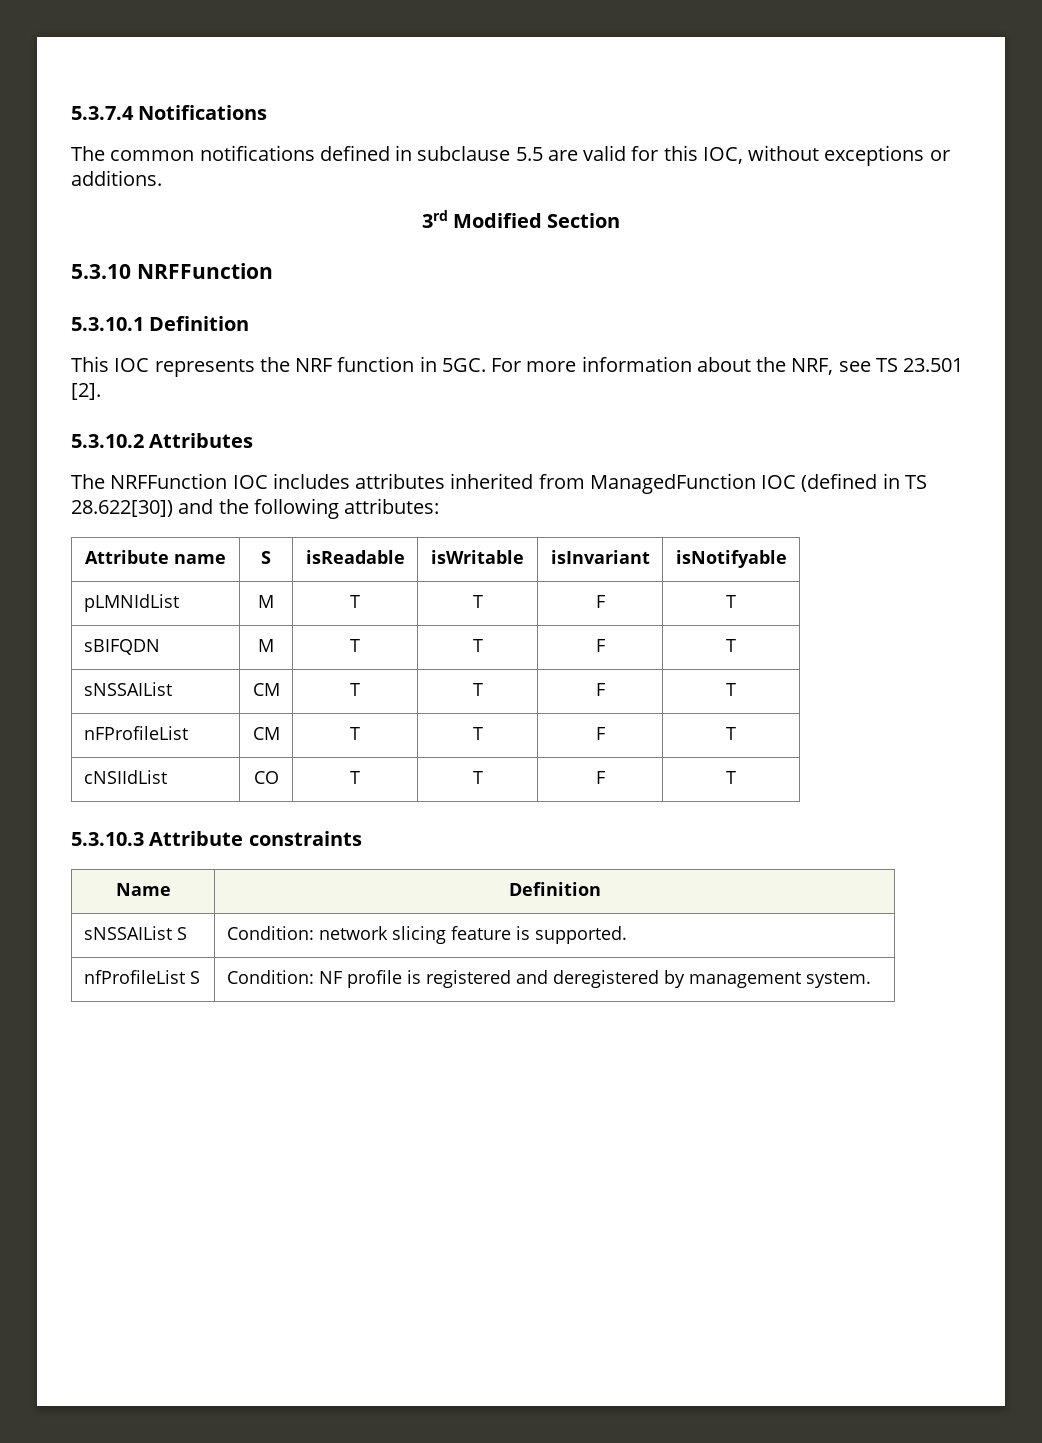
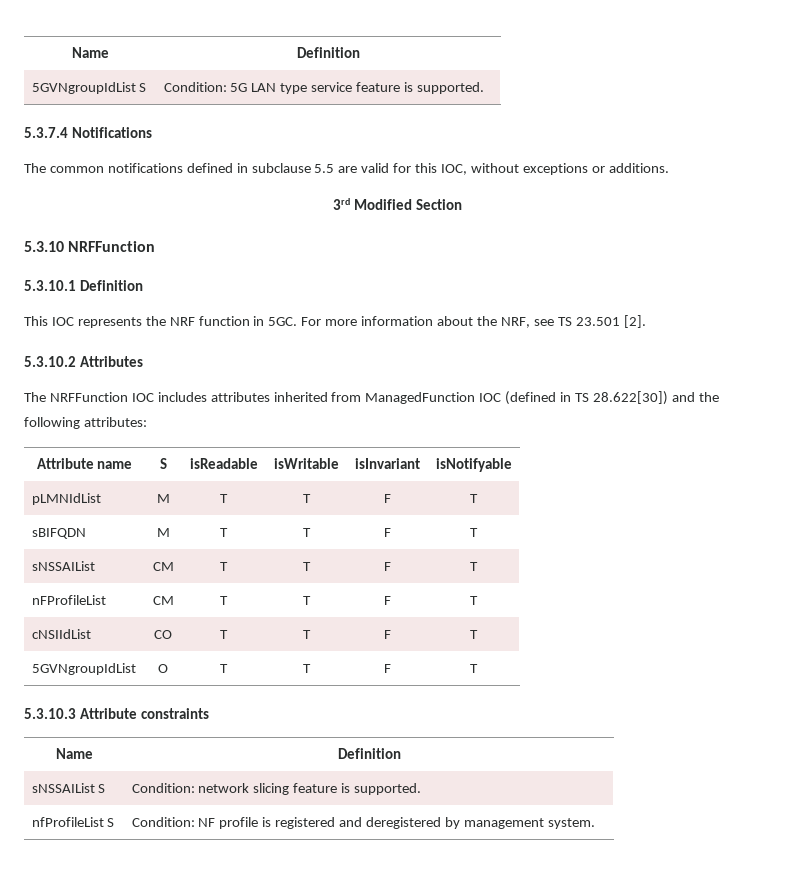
(71, 113) none -> [72,47,109,58] [297,47,360,58] [31,82,147,94] [163,82,484,94] Name | Definition // 5GVNgroupIdList S | Condition: 5G LAN type service feature is supported. //
(736, 777) none -> [31,663,136,675] [158,664,168,673] [220,664,228,673] [302,664,311,673] [383,664,391,673] [470,664,478,673] // 5GVNgroupIdList | O | T | T | F | T

